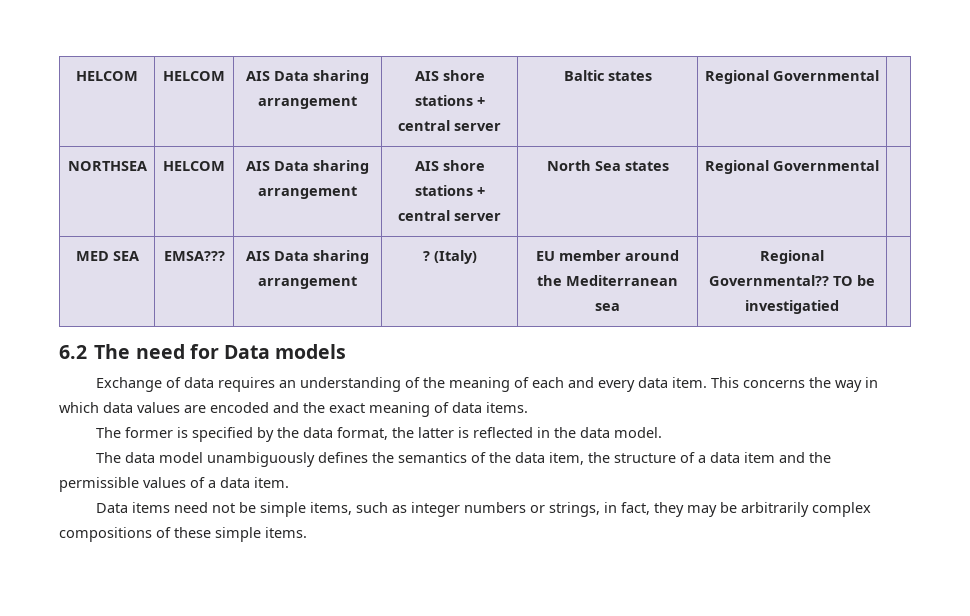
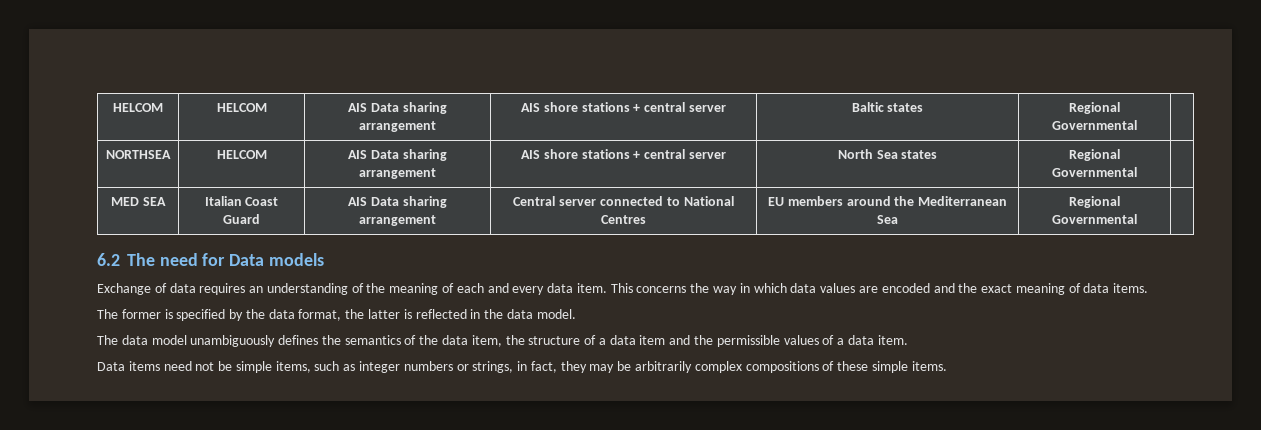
[163,251,225,261] [246,250,369,264] [258,276,357,289] [422,250,477,264] EMSA??? | AIS Data sharing arrangement | ? (Italy) -> [204,196,279,206] [223,214,260,224] [348,196,447,208] [359,215,436,226] [513,196,734,206] [601,215,646,224] Italian Coast Guard | AIS Data sharing arrangement | Central server connected to National Centres
[559,250,621,261] member -> [787,196,843,206] members
[595,303,620,311] [760,250,824,264] [709,275,875,286] [745,300,839,314] sea | Regional Governmental?? TO be investigatied -> [877,215,898,224] [1069,196,1120,208] [1052,214,1137,224] Sea | Regional Governmental

